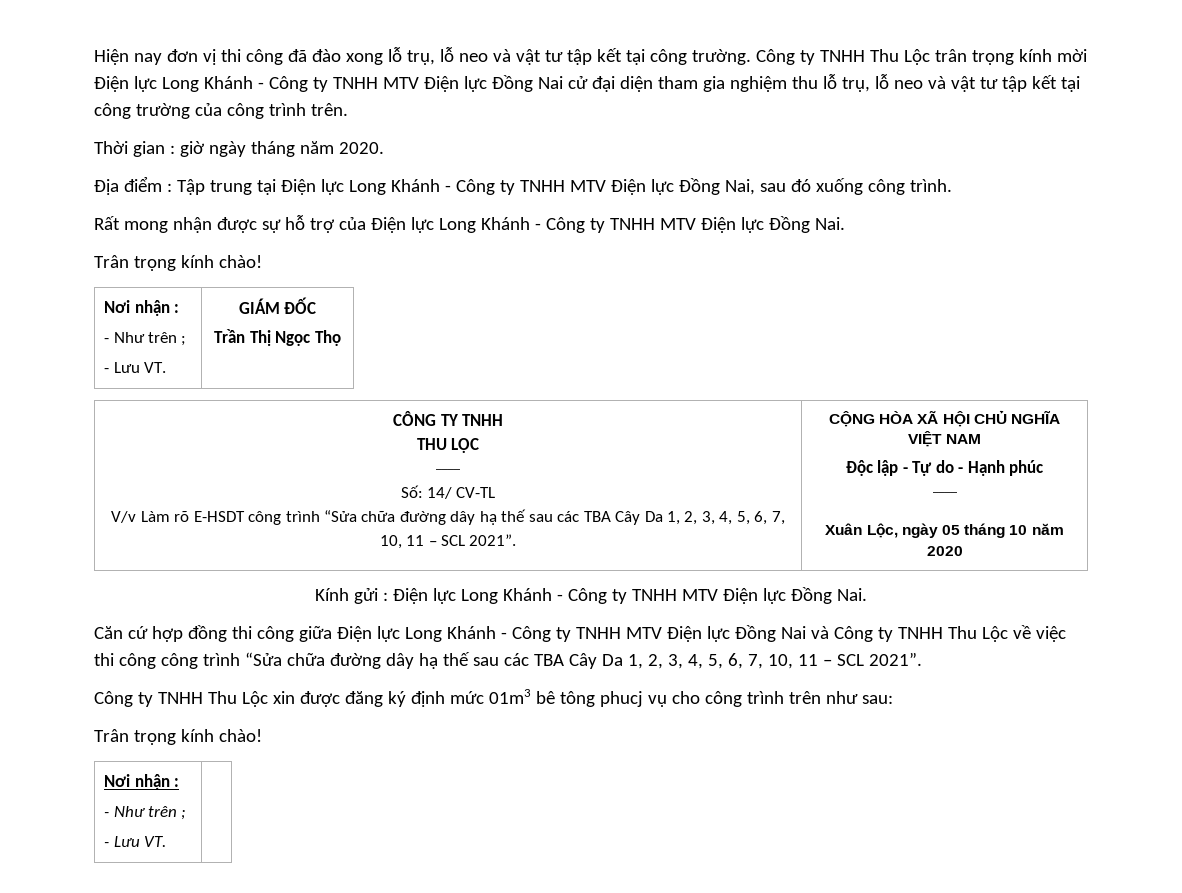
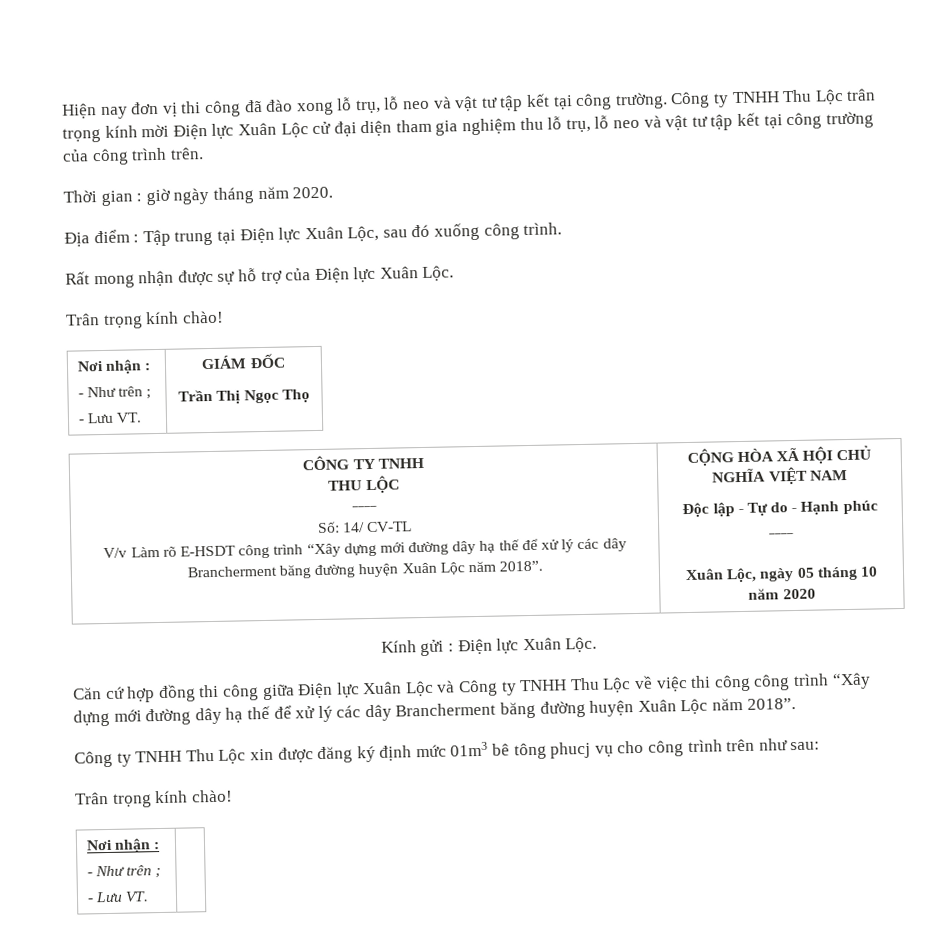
[161,75,563,92] Long Khánh - Công ty TNHH MTV Điện lực Đồng Nai -> [237,122,309,138] Xuân Lộc
[348,178,755,195] Long Khánh - Công ty TNHH MTV Điện lực Đồng Nai, -> [304,225,380,242] Xuân Lộc,
[438,216,845,233] Long Khánh - Công ty TNHH MTV Điện lực Đồng Nai. -> [379,265,455,281] Xuân Lộc.
[323,509,785,525] [379,534,517,549] “Sửa chữa đường dây hạ thế sau các TBA Cây Da 1, 2, 3, 4, 5, 6, 7, 10, 11 – SCL 2021”. -> [306,538,627,558] [186,560,544,579] “Xây dựng mới đường dây hạ thế để xử lý các dây Brancherment băng đường huyện Xuân Lộc năm 2018”.
[461,587,867,604] Long Khánh - Công ty TNHH MTV Điện lực Đồng Nai. -> [522,636,598,653] Xuân Lộc.
[404,625,806,642] Long Khánh - Công ty TNHH MTV Điện lực Đồng Nai -> [362,680,434,697] Xuân Lộc
[244,652,922,669] “Sửa chữa đường dây hạ thế sau các TBA Cây Da 1, 2, 3, 4, 5, 6, 7, 10, 11 – SCL 2021”. -> [831,672,871,690] [73,697,796,727] “Xây dựng mới đường dây hạ thế để xử lý các dây Brancherment băng đường huyện Xuân Lộc năm 2018”.

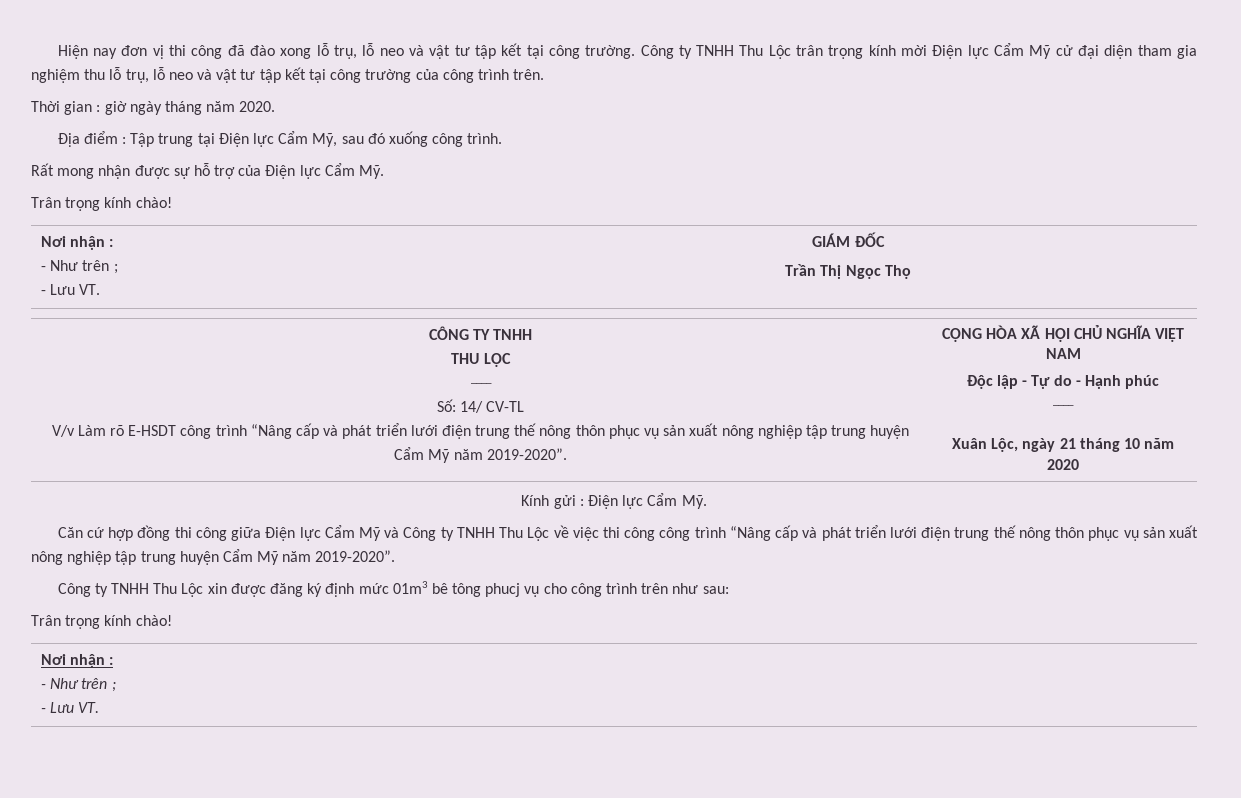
[237,122,309,138] Xuân Lộc -> [994,43,1052,59] Cẩm Mỹ
[304,225,380,242] Xuân Lộc, -> [278,131,338,147] Cẩm Mỹ,
[379,265,455,281] Xuân Lộc. -> [324,163,385,179] Cẩm Mỹ.
[306,538,627,558] [186,560,544,579] “Xây dựng mới đường dây hạ thế để xử lý các dây Brancherment băng đường huyện Xuân Lộc năm 2018”. -> [250,423,910,439] [394,447,567,463] “Nâng cấp và phát triển lưới điện trung thế nông thôn phục vụ sản xuất nông nghiệp tập trung huyện Cẩm Mỹ năm 2019-2020”.
[796,567,815,578] 05 -> [1059,438,1076,449] 21
[522,636,598,653] Xuân Lộc. -> [647,493,707,509] Cẩm Mỹ.
[362,680,434,697] Xuân Lộc -> [324,525,381,541] Cẩm Mỹ
[831,672,871,690] [73,697,796,727] “Xây dựng mới đường dây hạ thế để xử lý các dây Brancherment băng đường huyện Xuân Lộc năm 2018”. -> [729,525,1199,541] [31,549,396,565] “Nâng cấp và phát triển lưới điện trung thế nông thôn phục vụ sản xuất nông nghiệp tập trung huyện Cẩm Mỹ năm 2019-2020”.

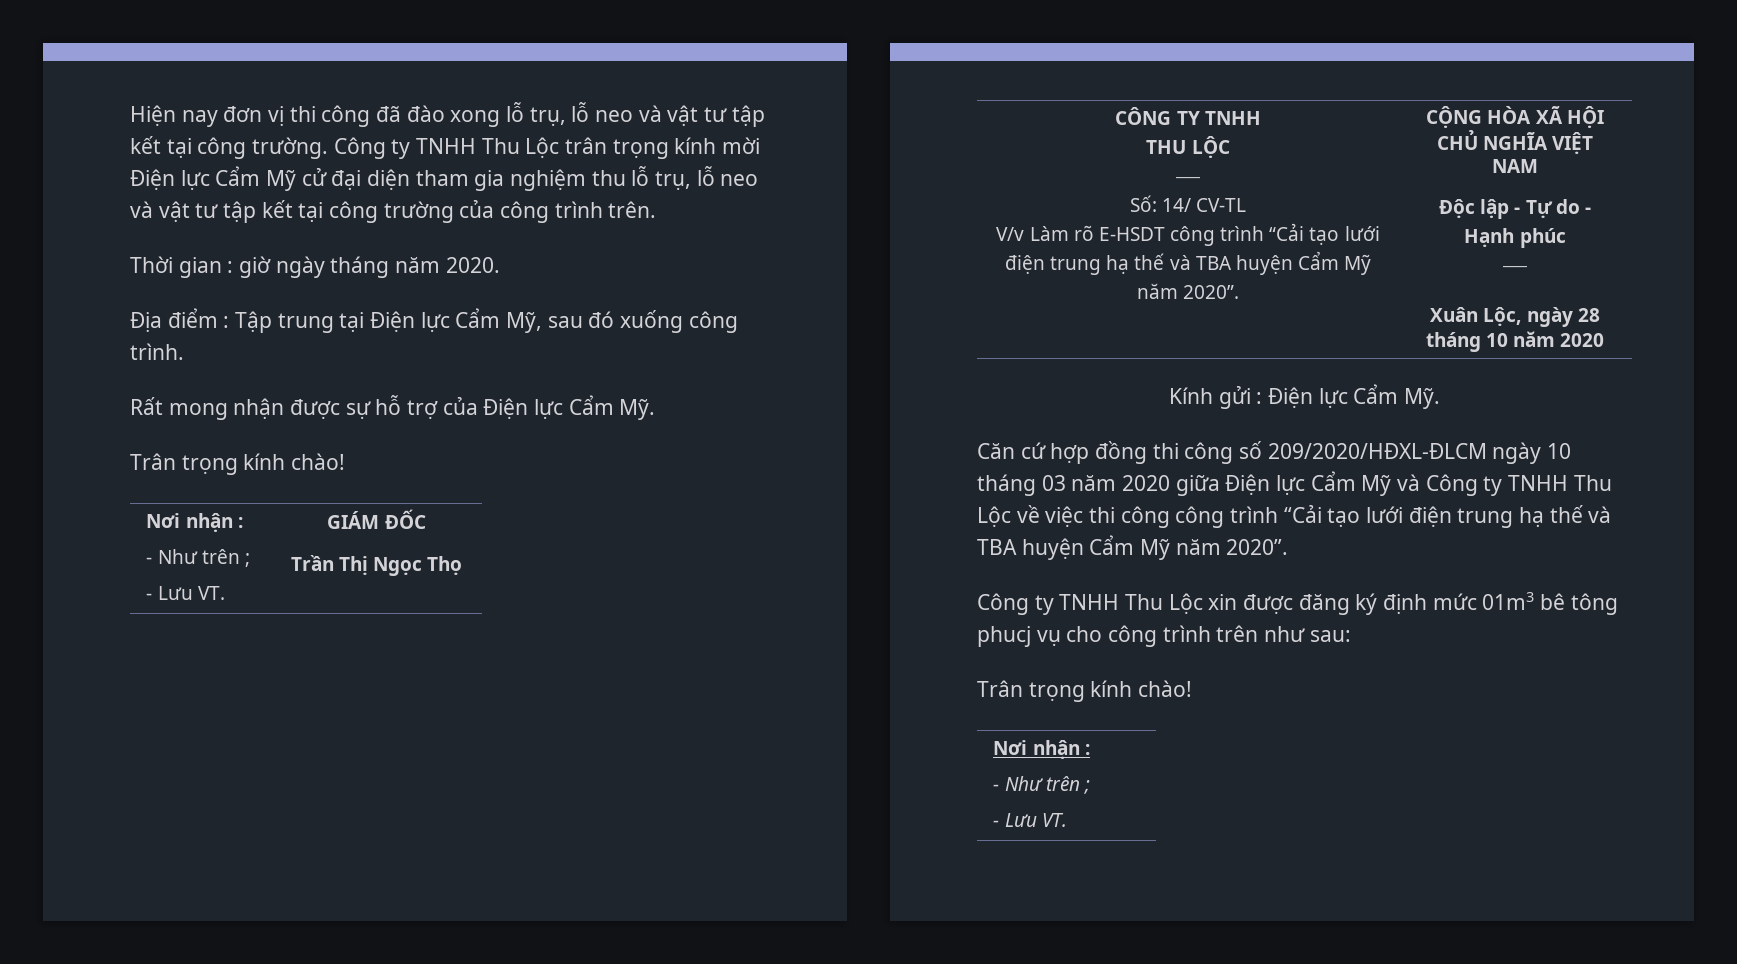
[250,423,910,439] [394,447,567,463] “Nâng cấp và phát triển lưới điện trung thế nông thôn phục vụ sản xuất nông nghiệp tập trung huyện Cẩm Mỹ năm 2019-2020”. -> [1269,223,1380,245] [1004,251,1372,275] [1136,283,1240,299] “Cải tạo lưới điện trung hạ thế và TBA huyện Cẩm Mỹ năm 2020”.
[1059,438,1076,449] 21 -> [1577,308,1600,322] 28
(227, 534) none -> [1239,441,1572,464] [977,474,1171,496] số 209/2020/HĐXL-ĐLCM ngày 10 tháng 03 năm 2020
[729,525,1199,541] [31,549,396,565] “Nâng cấp và phát triển lưới điện trung thế nông thôn phục vụ sản xuất nông nghiệp tập trung huyện Cẩm Mỹ năm 2019-2020”. -> [1283,505,1612,528] [977,535,1289,560] “Cải tạo lưới điện trung hạ thế và TBA huyện Cẩm Mỹ năm 2020”.

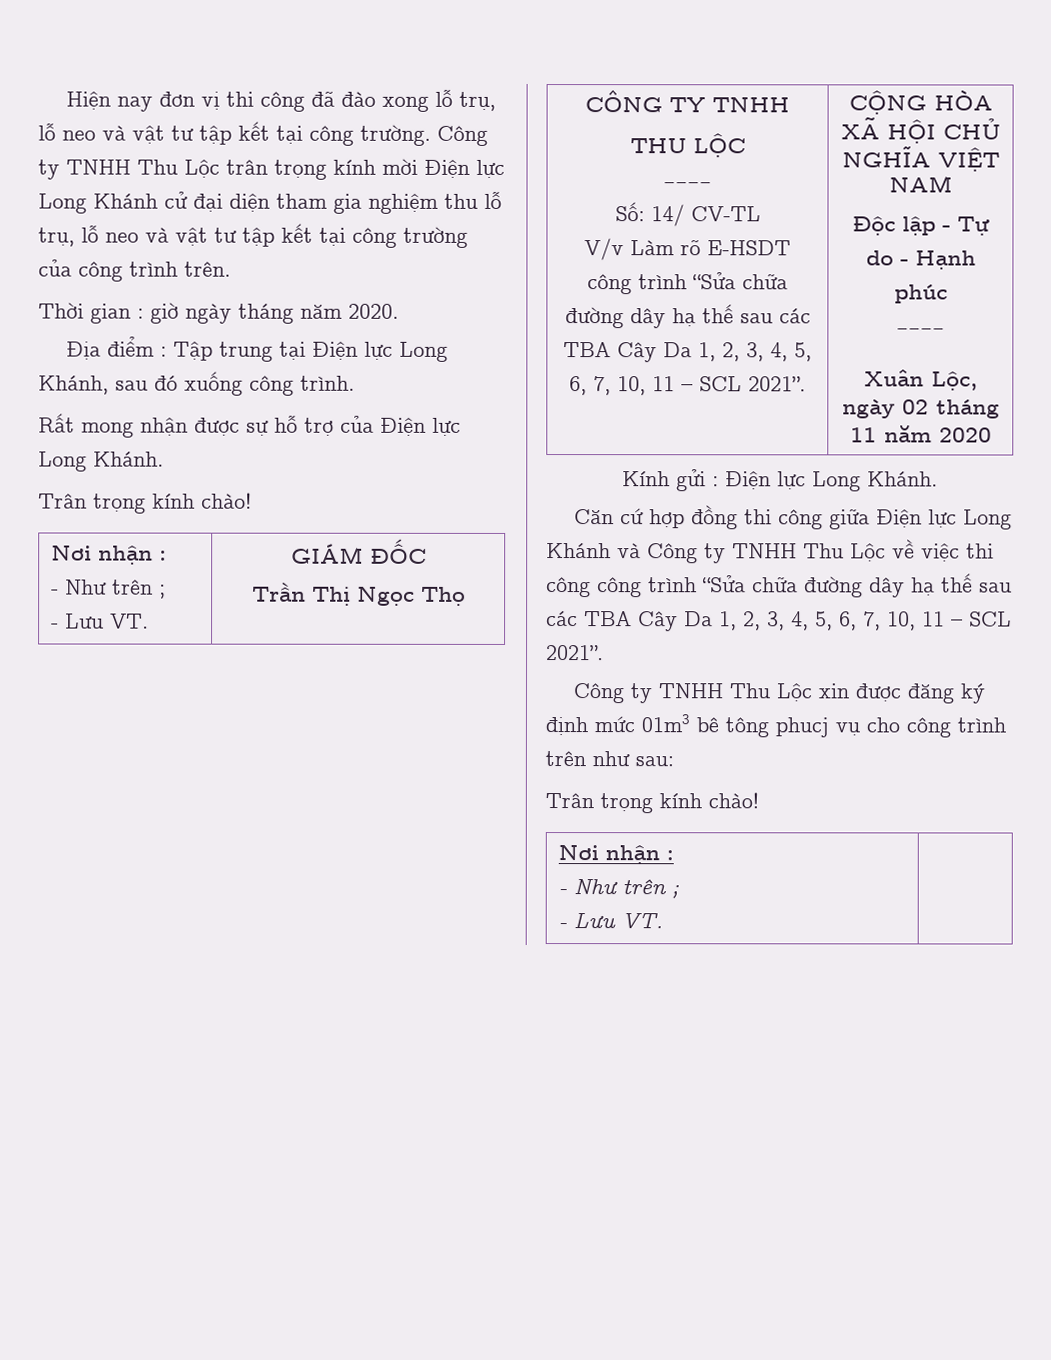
[215,166,297,191] Cẩm Mỹ -> [38,193,158,214] Long Khánh
[455,308,543,333] Cẩm Mỹ, -> [399,341,449,362] [38,375,109,395] Long Khánh,
[568,395,656,420] Cẩm Mỹ. -> [38,451,164,472] Long Khánh.
[1269,223,1380,245] [1004,251,1372,275] [1136,283,1240,299] “Cải tạo lưới điện trung hạ thế và TBA huyện Cẩm Mỹ năm 2020”. -> [692,272,788,290] [564,304,811,329] [563,342,812,363] [569,376,806,396] “Sửa chữa đường dây hạ thế sau các TBA Cây Da 1, 2, 3, 4, 5, 6, 7, 10, 11 – SCL 2021”.
[1577,308,1600,322] [1425,332,1508,352] 28 tháng 10 -> [901,399,1000,419] [849,427,877,443] 02 tháng 11
[1353,384,1441,409] Cẩm Mỹ. -> [812,471,938,492] Long Khánh.
[1239,441,1572,464] [977,474,1171,496] số 209/2020/HĐXL-ĐLCM ngày 10 tháng 03 năm 2020 -> (824, 519) none
[1310,471,1392,496] Cẩm Mỹ -> [963,509,1013,530] [546,543,611,559] Long Khánh
[1283,505,1612,528] [977,535,1289,560] “Cải tạo lưới điện trung hạ thế và TBA huyện Cẩm Mỹ năm 2020”. -> [702,573,1012,598] [546,611,1012,632] [546,645,604,661] “Sửa chữa đường dây hạ thế sau các TBA Cây Da 1, 2, 3, 4, 5, 6, 7, 10, 11 – SCL 2021”.

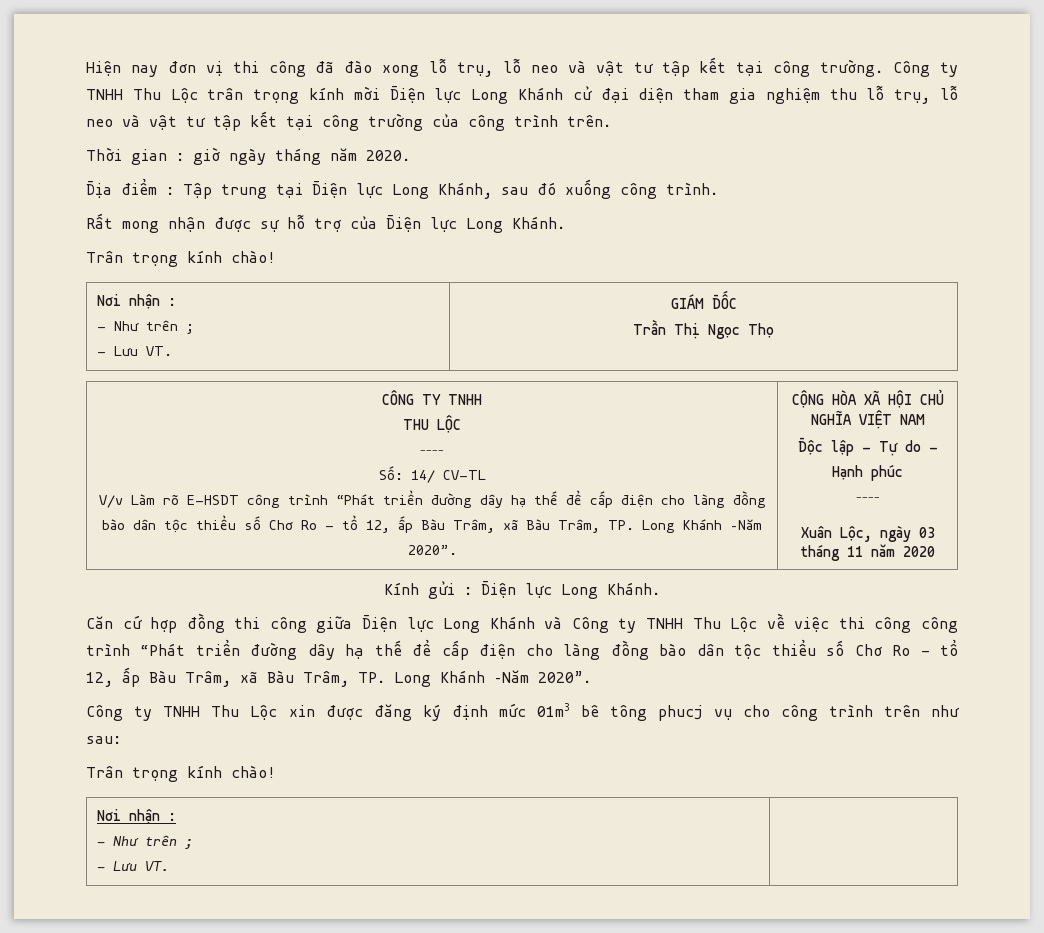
[692,272,788,290] [564,304,811,329] [563,342,812,363] [569,376,806,396] “Sửa chữa đường dây hạ thế sau các TBA Cây Da 1, 2, 3, 4, 5, 6, 7, 10, 11 – SCL 2021”. -> [335,490,766,508] [101,515,762,533] [407,545,457,555] “Phát triển đường dây hạ thế để cấp điện cho làng đồng bào dân tộc thiểu số Chơ Ro - tổ 12, ấp Bàu Trâm, xã Bàu Trâm, TP. Long Khánh –Năm 2020”.
[901,399,929,415] 02 -> [918,527,935,538] 03
[702,573,1012,598] [546,611,1012,632] [546,645,604,661] “Sửa chữa đường dây hạ thế sau các TBA Cây Da 1, 2, 3, 4, 5, 6, 7, 10, 11 – SCL 2021”. -> [140,639,959,660] [86,667,591,687] “Phát triển đường dây hạ thế để cấp điện cho làng đồng bào dân tộc thiểu số Chơ Ro - tổ 12, ấp Bàu Trâm, xã Bàu Trâm, TP. Long Khánh –Năm 2020”.

